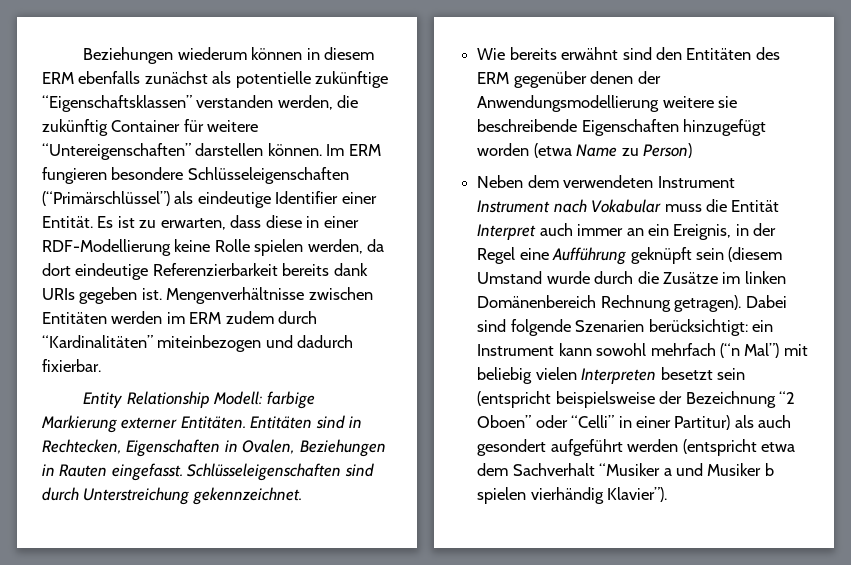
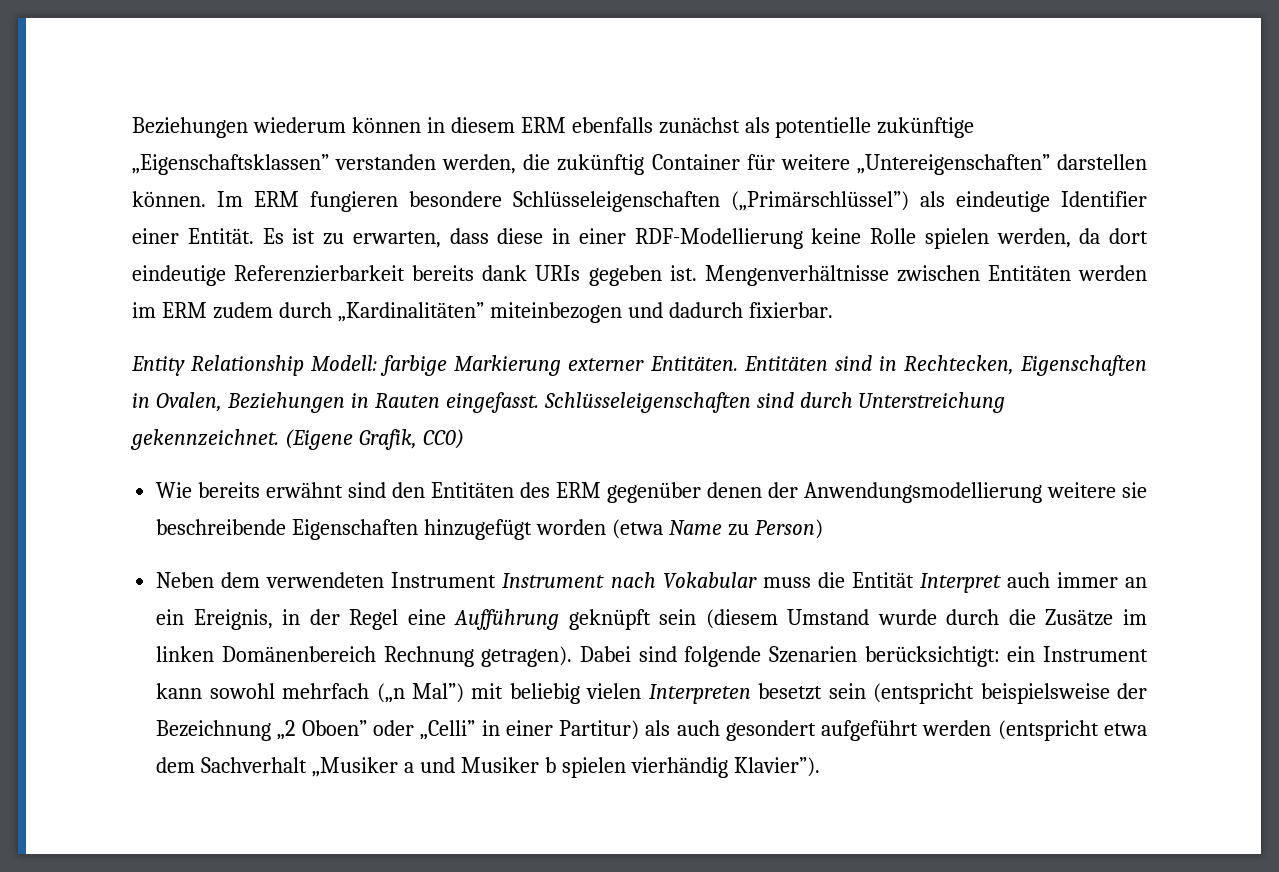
[42,95,192,112] “Eigenschaftsklassen” -> [132,154,329,175] „Eigenschaftsklassen”
[42,143,191,160] “Untereigenschaften” -> [856,154,1050,175] „Untereigenschaften”
[42,191,170,206] (“Primärschlüssel”) -> [731,191,909,211] („Primärschlüssel”)
[42,335,153,348] “Kardinalitäten” -> [337,302,484,322] „Kardinalitäten”
(302, 496) none -> [284,429,464,450] (Eigene Grafik, CC0)
[719,343,740,358] (“n -> [376,683,405,703] („n
[778,391,795,404] “2 -> [277,720,296,740] „2
[571,415,615,428] “Celli” -> [420,720,476,740] „Celli”
[599,463,661,476] “Musiker -> [312,757,399,777] „Musiker

